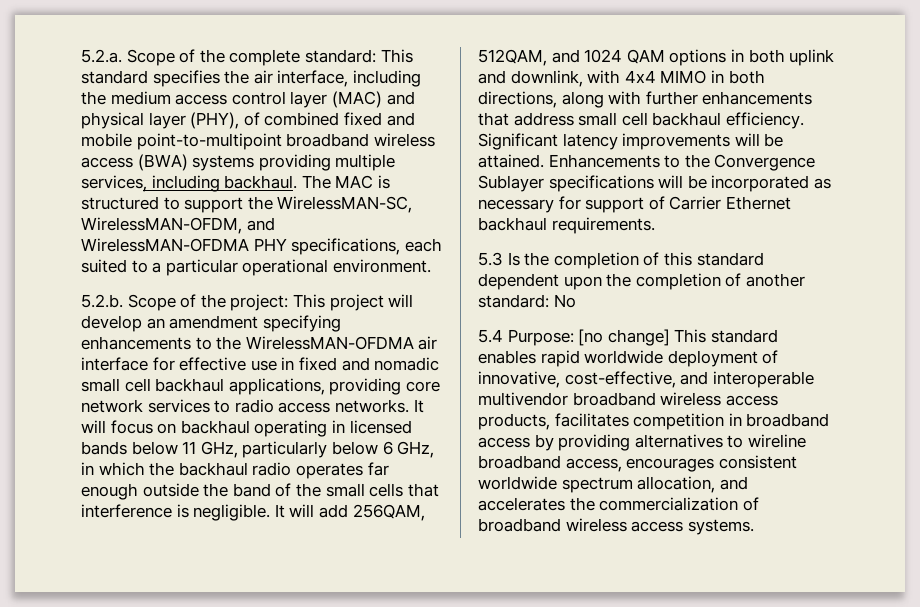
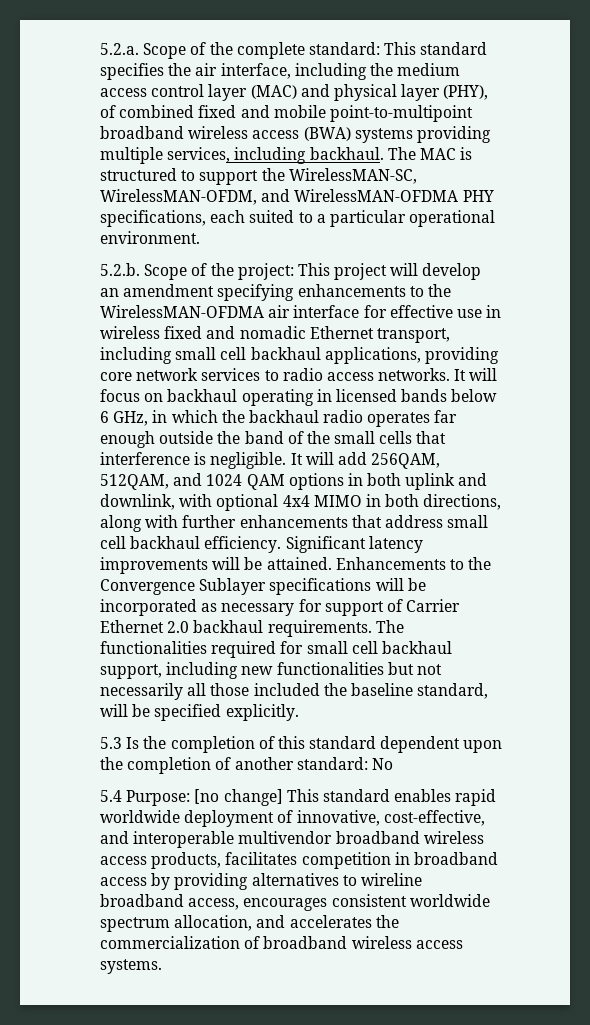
(295, 363) none -> [100,326,160,339] wireless
(440, 364) none -> [309,326,450,343] [100,347,172,364] Ethernet transport, including
[182,441,378,458] 11 GHz, particularly below -> (498, 395) none
(621, 77) none -> [216,494,279,511] optional
(791, 203) none -> [167,621,190,633] 2.0
(655, 225) none -> [375,620,404,633] [100,641,452,658] [100,662,442,679] [100,683,489,700] [100,704,299,721] The functionalities required for small cell backhaul support, including new functionalities but not necessarily all those included the baseline standard, will be specified explicitly.

